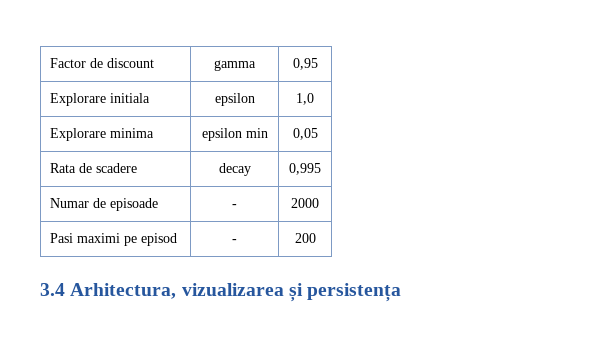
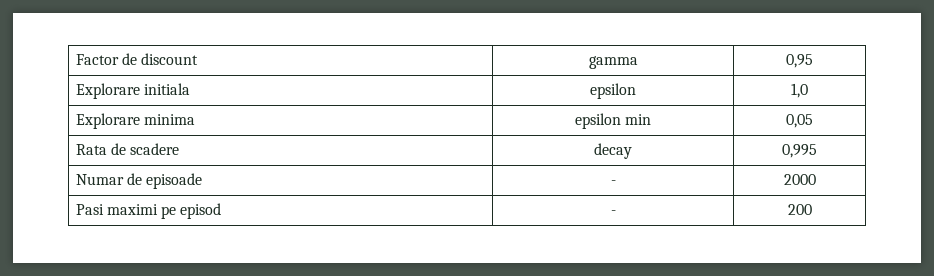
[40,283,402,302] // 3.4 Arhitectura, vizualizarea și persistența -> (812, 209) none

